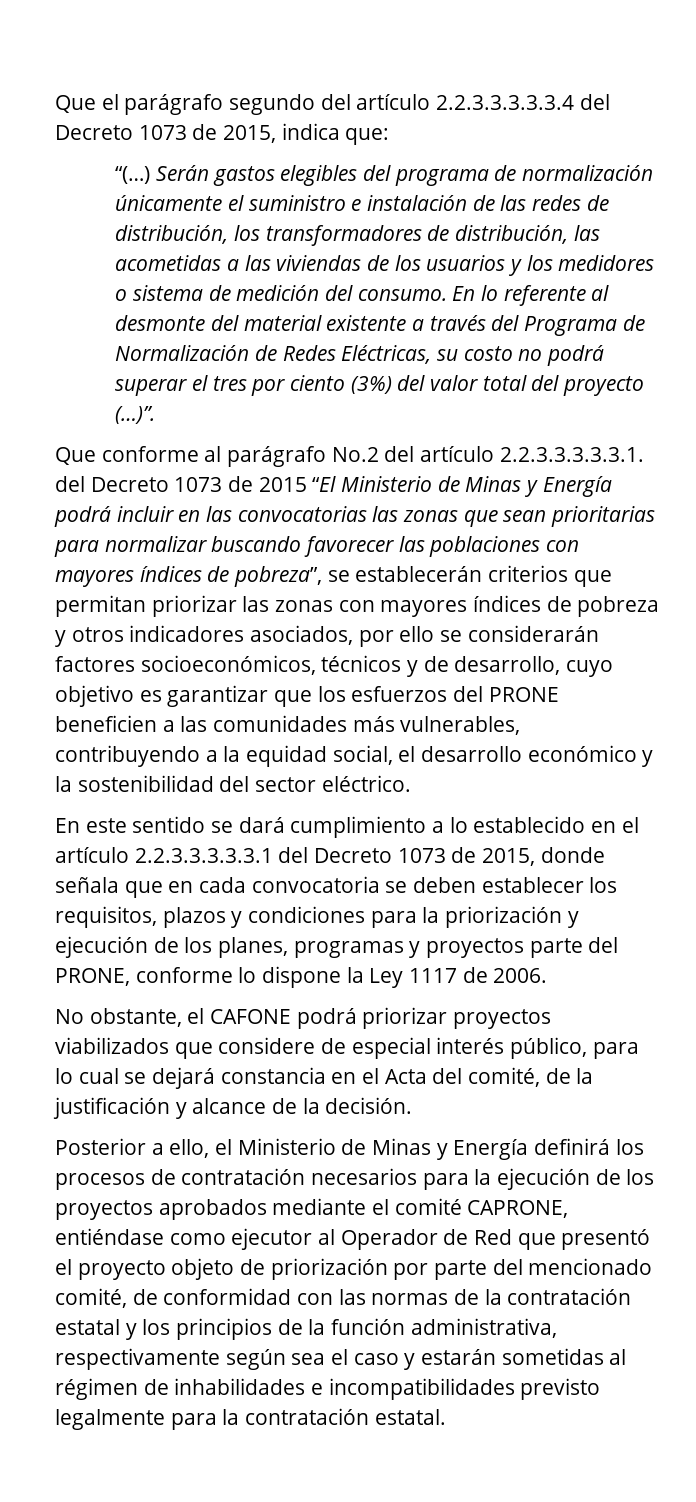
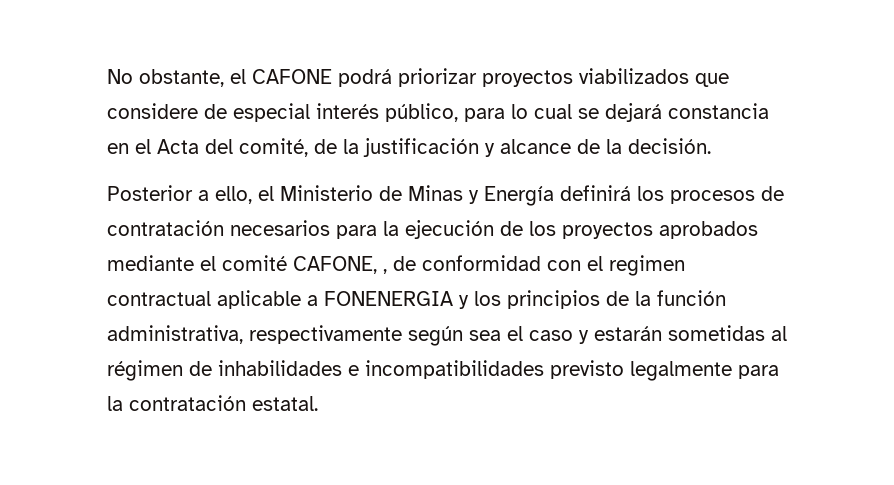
[55,94,610,115] [55,123,390,145] [115,165,653,186] [115,195,609,211] [115,225,600,246] [115,255,655,276] [115,285,610,306] [115,315,645,336] [115,345,604,366] [115,375,644,396] [115,406,156,424] [55,446,644,467] [55,476,612,497] [54,506,656,527] [54,536,580,557] [55,565,612,587] [55,595,660,617] [55,625,599,647] [55,655,614,677] [55,685,559,707] [55,715,521,735] [55,745,654,767] [55,775,411,792] [55,816,639,838] [55,847,605,866] [55,876,618,898] [55,906,579,928] [55,936,619,958] [55,966,548,988] Que el parágrafo segundo del artículo 2.2.3.3.3.3.3.4 del Decreto 1073 de 2015, indica que: // “(…) Serán gastos elegibles del programa de normalización únicamente el suministro e instalación de las redes de distribución, los transformadores de distribución, las acometidas a las viviendas de los usuarios y los medidores o sistema de medición del consumo. En lo referente al desmonte del material existente a través del Programa de Normalización de Redes Eléctricas, su costo no podrá superar el tres por ciento (3%) del valor total del proyecto (…)”. // Que conforme al parágrafo No.2 del artículo 2.2.3.3.3.3.3.1. del Decreto 1073 de 2015 “El Ministerio de Minas y Energía podrá incluir en las convocatorias las zonas que sean prioritarias para normalizar buscando favorecer las poblaciones con mayores índices de pobreza”, se establecerán criterios que permitan priorizar las zonas con mayores índices de pobreza y otros indicadores asociados, por ello se considerarán factores socioeconómicos, técnicos y de desarrollo, cuyo objetivo es garantizar que los esfuerzos del PRONE beneficien a las comunidades más vulnerables, contribuyendo a la equidad social, el desarrollo económico y la sostenibilidad del sector eléctrico. // En este sentido se dará cumplimiento a lo establecido en el artículo 2.2.3.3.3.3.3.1 del Decreto 1073 de 2015, donde señala que en cada convocatoria se deben establecer los requisitos, plazos y condiciones para la priorización y ejecución de los planes, programas y proyectos parte del PRONE, conforme lo dispone la Ley 1117 de 2006. // -> (107, 76) none
[467,1200,569,1218] [55,1228,651,1250] [55,1258,653,1280] [55,1288,632,1308] [55,1319,120,1335] CAPRONE, entiéndase como ejecutor al Operador de Red que presentó el proyecto objeto de priorización por parte del mencionado comité, de conformidad con las normas de la contratación estatal -> [293,255,685,276] [107,290,453,309] CAFONE, , de conformidad con el regimen contractual aplicable a FONENERGIA

